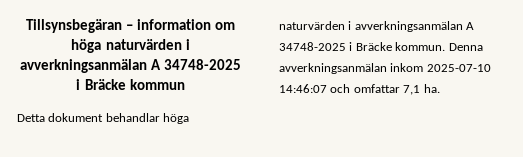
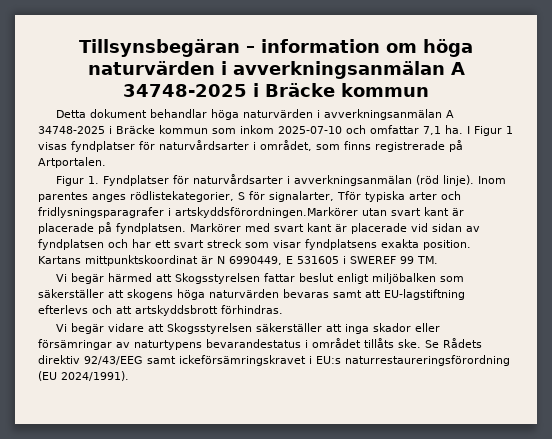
[395,42,483,51] [279,63,387,74] kommun. Denna avverkningsanmälan -> [159,125,236,134] kommun som
[279,84,327,93] 14:46:07 -> (342, 130) none
(440, 88) none -> [467,126,513,136] [38,140,463,152] [38,157,106,168] [56,174,507,186] [38,191,461,202] [38,207,464,218] [38,222,480,234] [38,239,471,250] [38,255,438,266] [56,273,465,284] [38,289,465,300] [38,305,283,316] [56,323,441,334] [38,338,482,350] [38,355,510,366] [38,371,129,381] I Figur 1 visas fyndplatser för naturvårdsarter i området, som finns registrerade på Artportalen. // Figur 1. Fyndplatser för naturvårdsarter i avverkningsanmälan (röd linje). Inom parentes anges rödlistekategorier, S för signalarter, Tför typiska arter och fridlysningsparagrafer i artskyddsförordningen.Markörer utan svart kant är placerade på fyndplatsen. Markörer med svart kant är placerade vid sidan av fyndplatsen och har ett svart streck som visar fyndplatsens exakta position. Kartans mittpunktskoordinat är N 6990449, E 531605 i SWEREF 99 TM. // Vi begär härmed att Skogsstyrelsen fattar beslut enligt miljöbalken som säkerställer att skogens höga naturvärden bevaras samt att EU-lagstiftning efterlevs och att artskyddsbrott förhindras. // Vi begär vidare att Skogsstyrelsen säkerställer att inga skador eller försämringar av naturtypens bevarandestatus i området tillåts ske. Se Rådets direktiv 92/43/EEG samt ickeförsämringskravet i EU:s naturrestaureringsförordning (EU 2024/1991).

